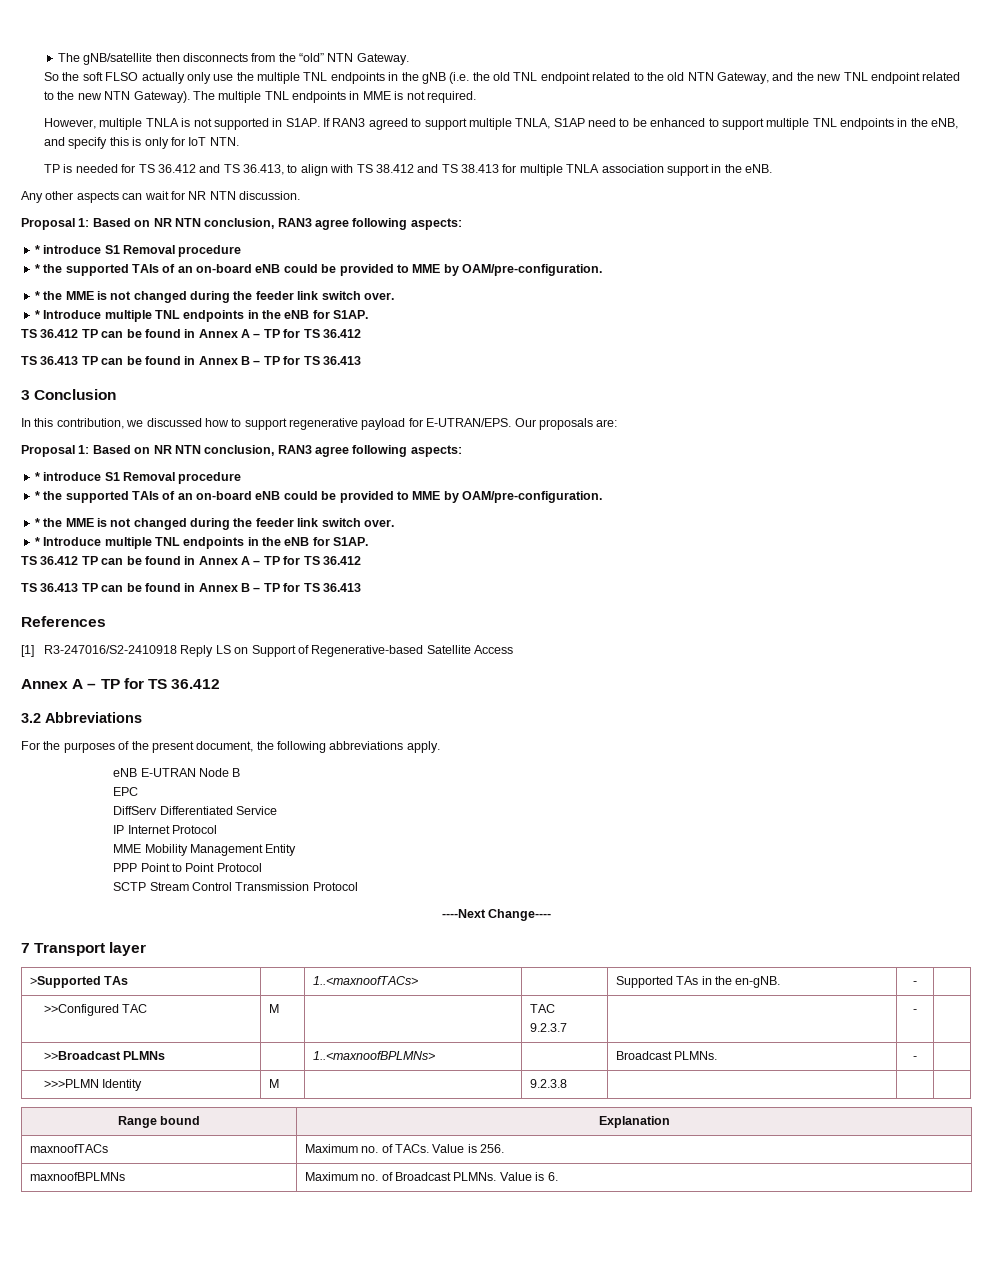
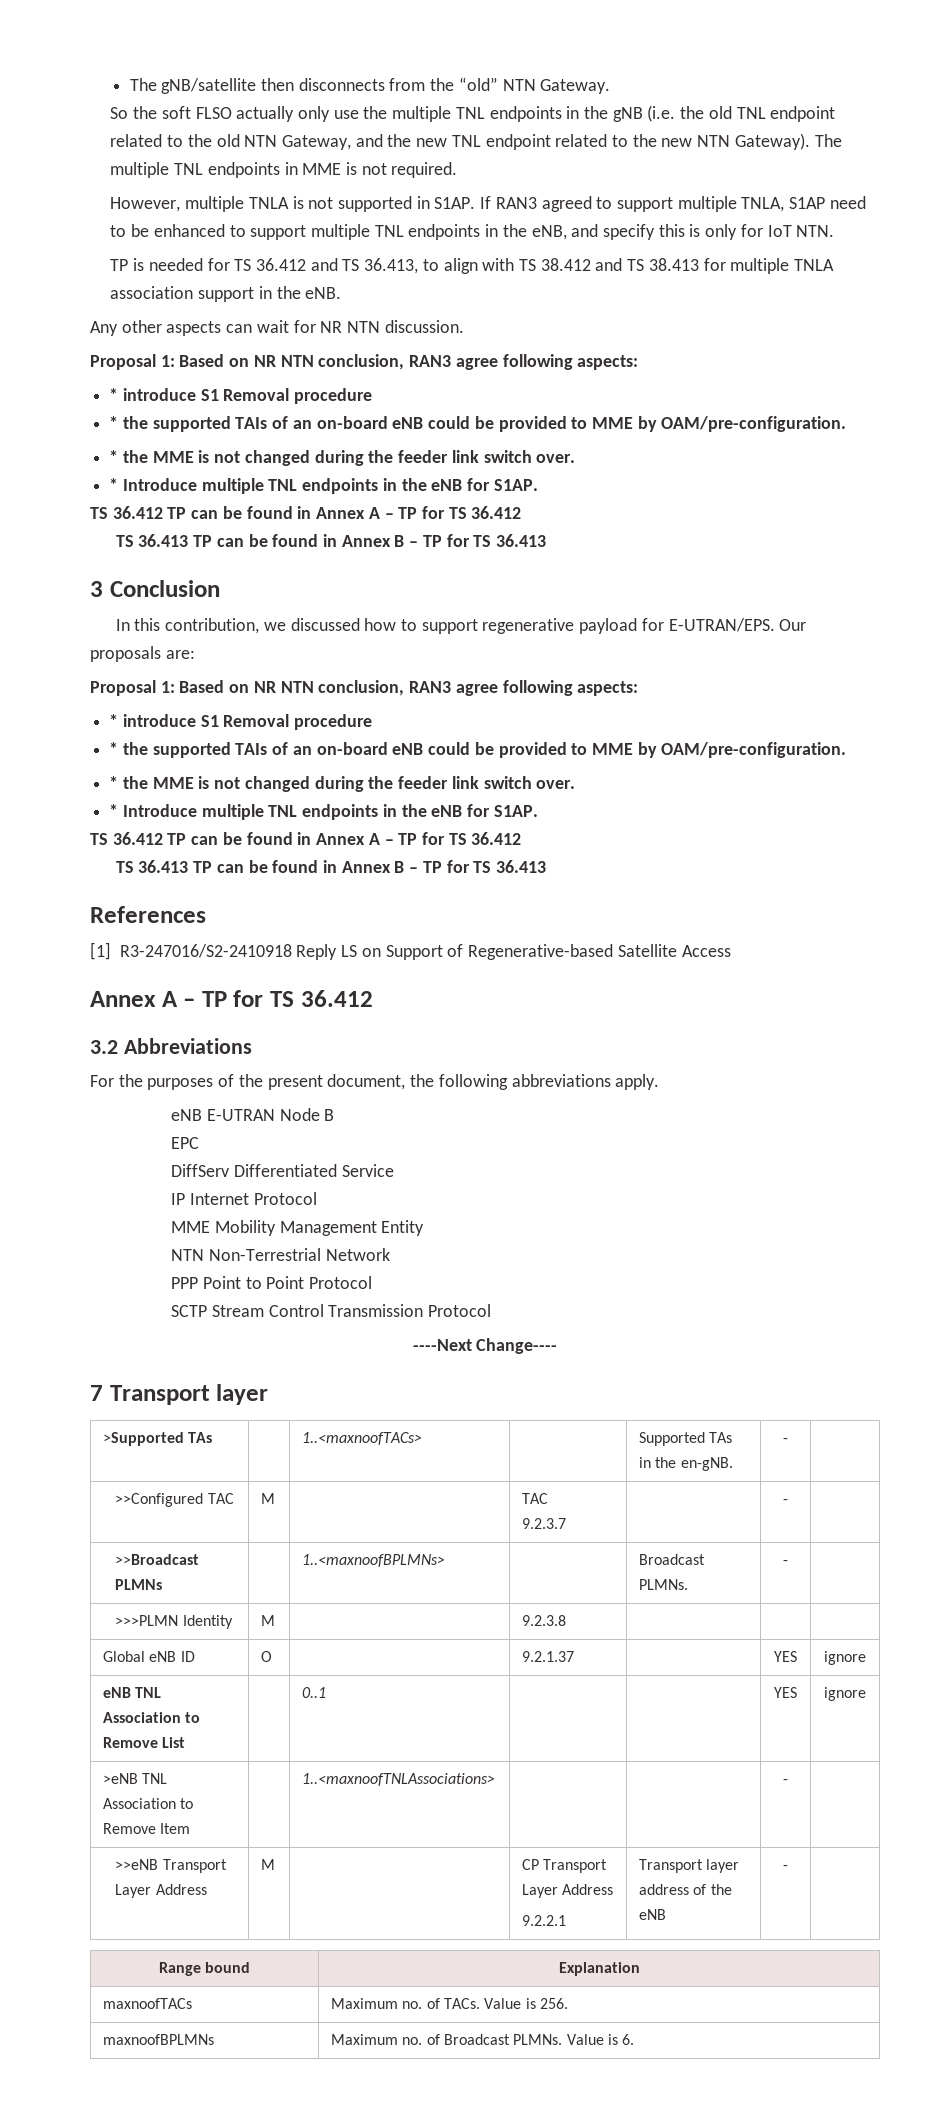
(297, 850) none -> [171,1248,390,1261] // NTN Non-Terrestrial Network
(567, 1083) none -> [102,1651,195,1662] [260,1651,272,1662] [521,1651,574,1662] [774,1651,797,1662] [823,1651,866,1665] [102,1687,162,1698] [102,1712,201,1723] [102,1737,186,1748] [301,1687,326,1698] [774,1687,797,1698] [823,1687,866,1701] [102,1773,168,1784] [102,1798,194,1809] [102,1823,191,1834] [301,1773,495,1786] [783,1779,788,1784] [115,1859,227,1873] [115,1884,207,1898] [260,1859,275,1870] [521,1859,608,1873] [521,1884,614,1898] [521,1915,566,1926] [638,1859,740,1873] [638,1884,732,1895] [638,1909,666,1920] [783,1865,788,1870] // Global eNB ID | O | | 9.2.1.37 | | YES | ignore // eNB TNL Association to Remove List | | 0..1 | | | YES | ignore // >eNB TNL Association to Remove Item | | 1..<maxnoofTNLAssociations> | | | - | // >>eNB Transport Layer Address | M | | CP Transport Layer Address // 9.2.2.1 | Transport layer address of the eNB | - |

